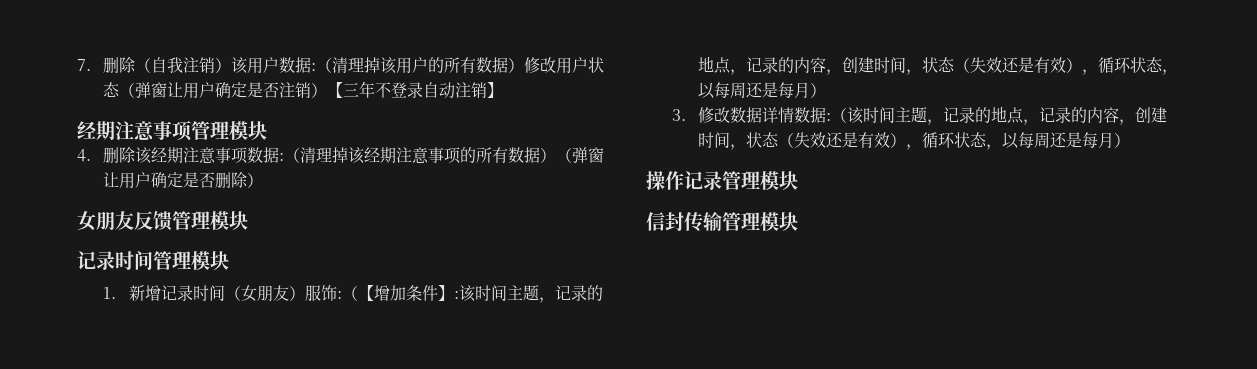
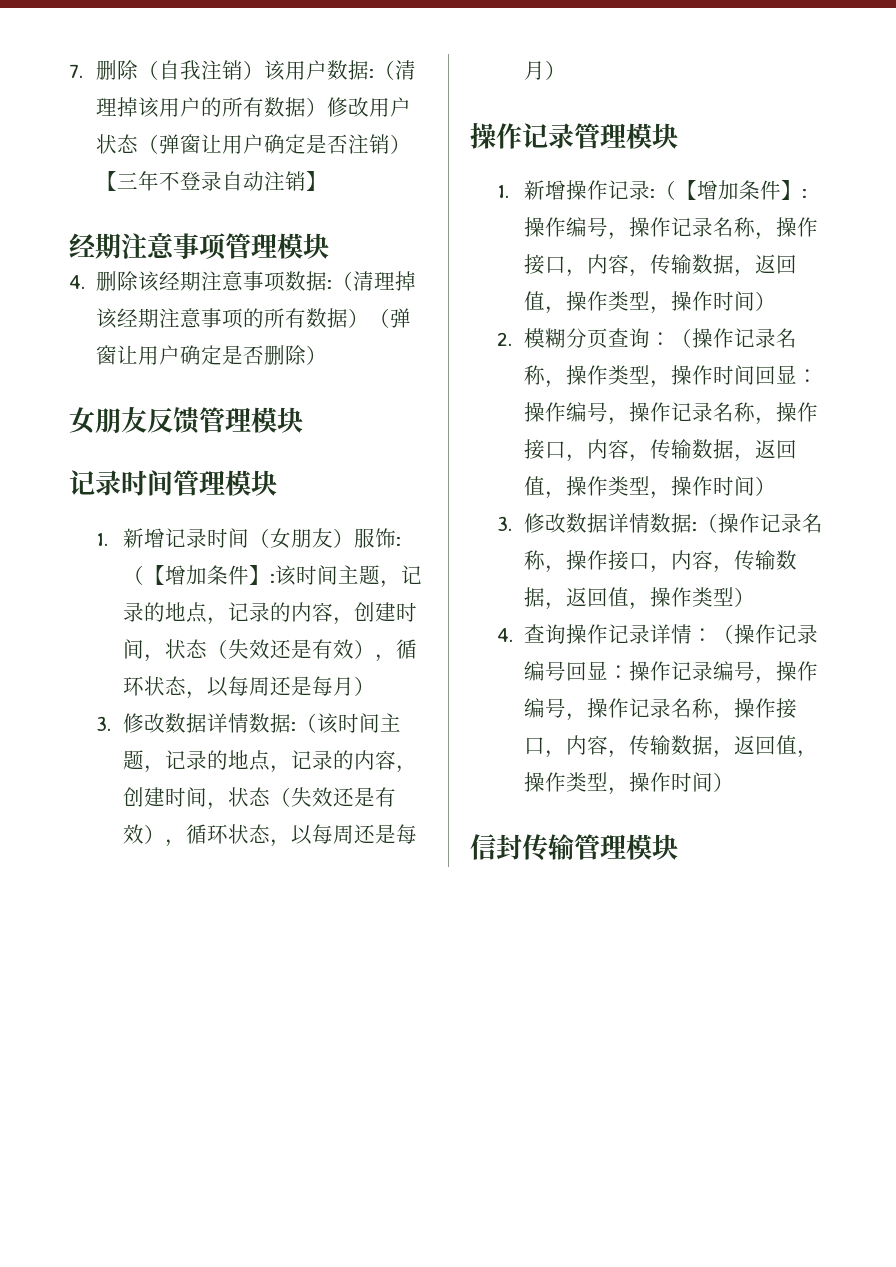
(798, 180) none -> [497,180,808,200] [524,217,819,240] [524,254,798,277] [524,291,777,314] [497,328,798,348] [524,365,819,388] [524,402,819,425] [524,439,798,462] [524,476,777,499] [497,513,824,533] [524,550,798,573] [524,587,756,610] [497,624,819,644] [524,661,819,684] [524,698,798,721] [524,735,819,758] [524,772,735,795] // 1.新增操作记录:（【增加条件】:操作编号，操作记录名称，操作接口，内容，传输数据，返回值，操作类型，操作时间） // 2.模糊分页查询：（操作记录名称，操作类型，操作时间回显：操作编号，操作记录名称，操作接口，内容，传输数据，返回值，操作类型，操作时间） // 3.修改数据详情数据:（操作记录名称，操作接口，内容，传输数据，返回值，操作类型） // 4.查询操作记录详情：（操作记录编号回显：操作记录编号，操作编号，操作记录名称，操作接口，内容，传输数据，返回值，操作类型，操作时间）

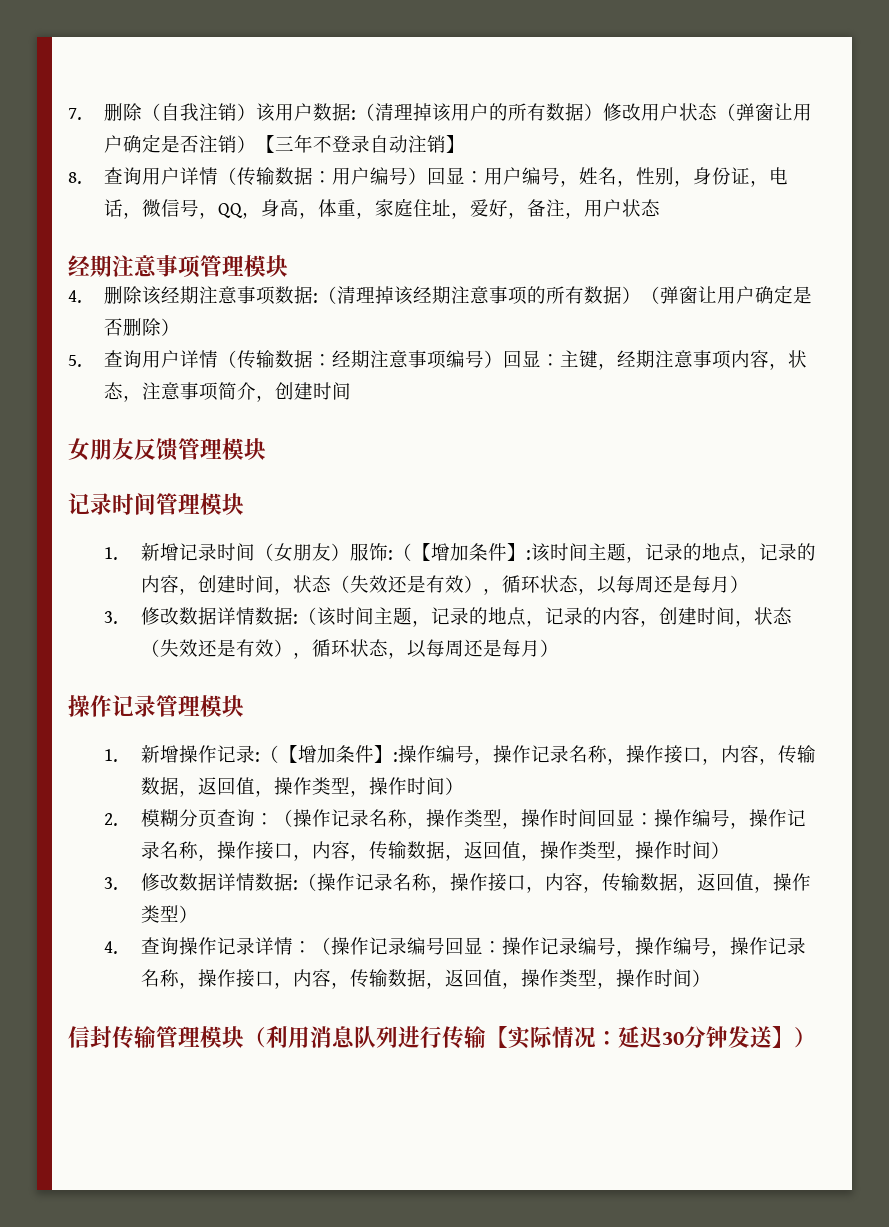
(328, 181) none -> [68,167,789,187] [104,199,661,219] // 8.查询用户详情（传输数据：用户编号）回显：用户编号，姓名，性别，身份证，电话，微信号，QQ，身高，体重，家庭住址，爱好，备注，用户状态
(328, 355) none -> [68,350,808,370] [104,382,352,402] // 5.查询用户详情（传输数据：经期注意事项编号）回显：主键，经期注意事项内容，状态，注意事项简介，创建时间
(678, 847) none -> [244,1025,816,1049] （利用消息队列进行传输【实际情况：延迟30分钟发送】）

